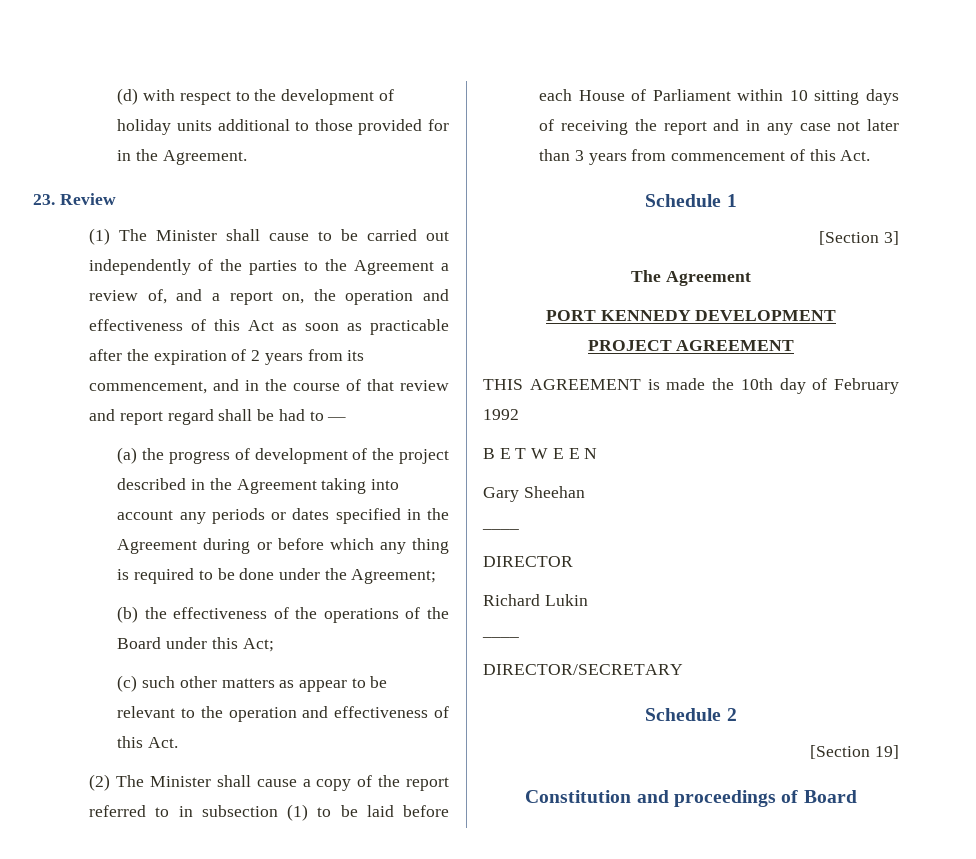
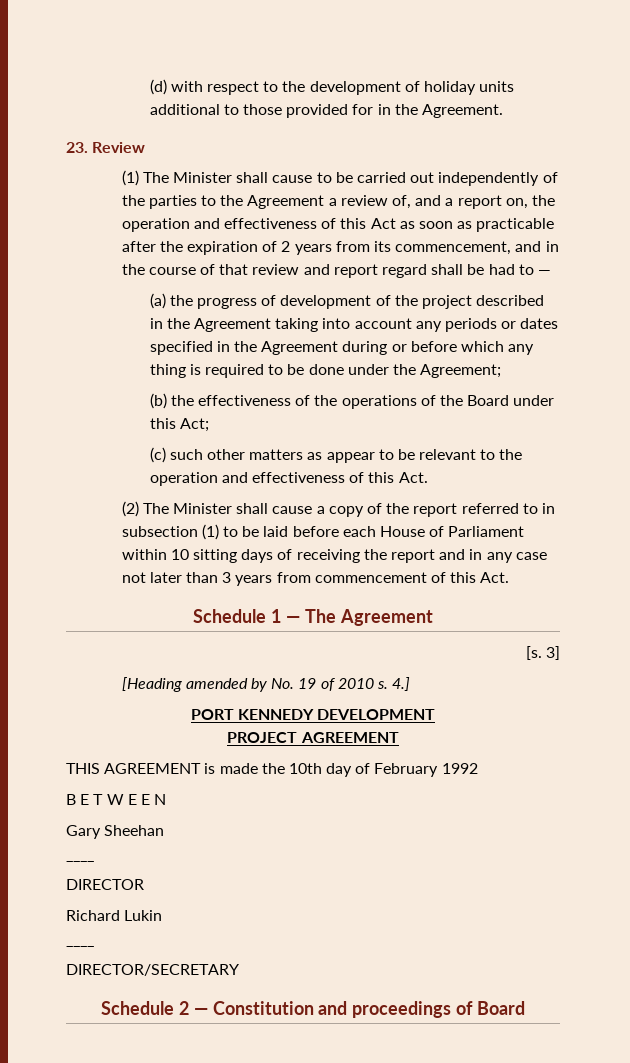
[819,231,899,245] [631,270,751,286] // [Section 3] // The Agreement -> [286,609,433,626] [525,646,560,660] [121,677,411,692] — The Agreement // [s. 3] // [Heading amended by No. 19 of 2010 s. 4.]
[810,745,899,759] // [Section 19] // -> [193,1008,208,1015] —

